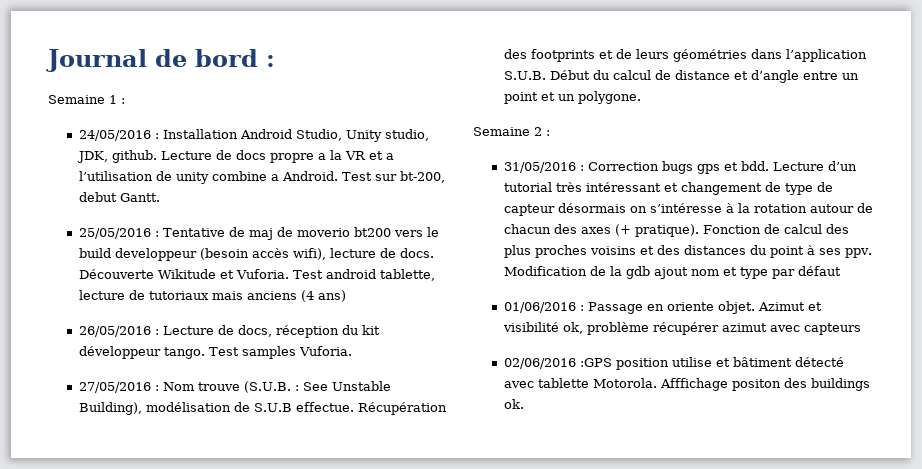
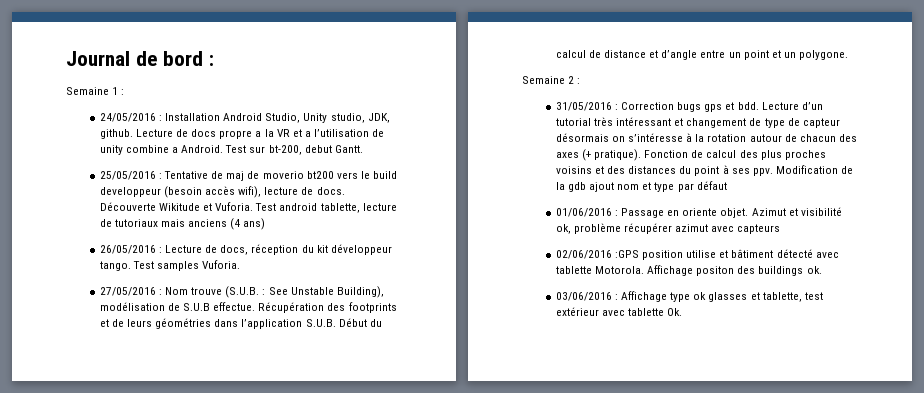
[659,378,728,391] Afffichage -> [647,265,694,276] Affichage
(524, 404) none -> [555,291,823,302] [555,307,683,316] // 03/06/2016 : Affichage type ok glasses et tablette, test extérieur avec tablette Ok.

